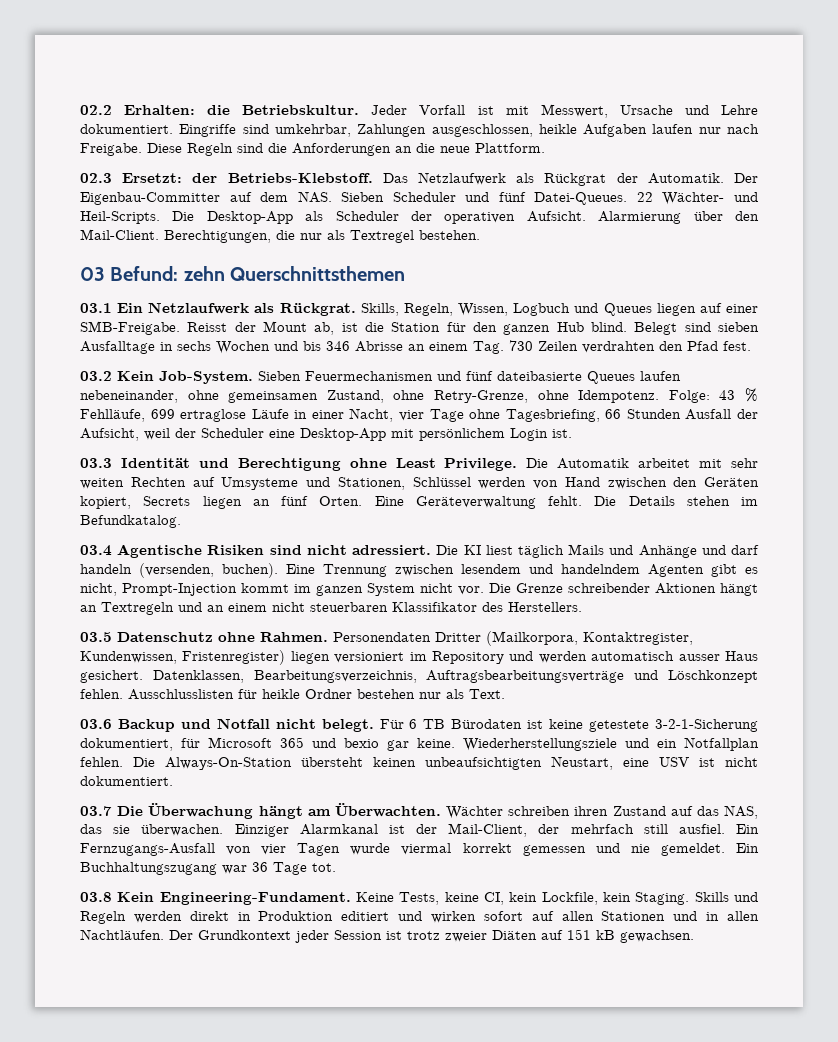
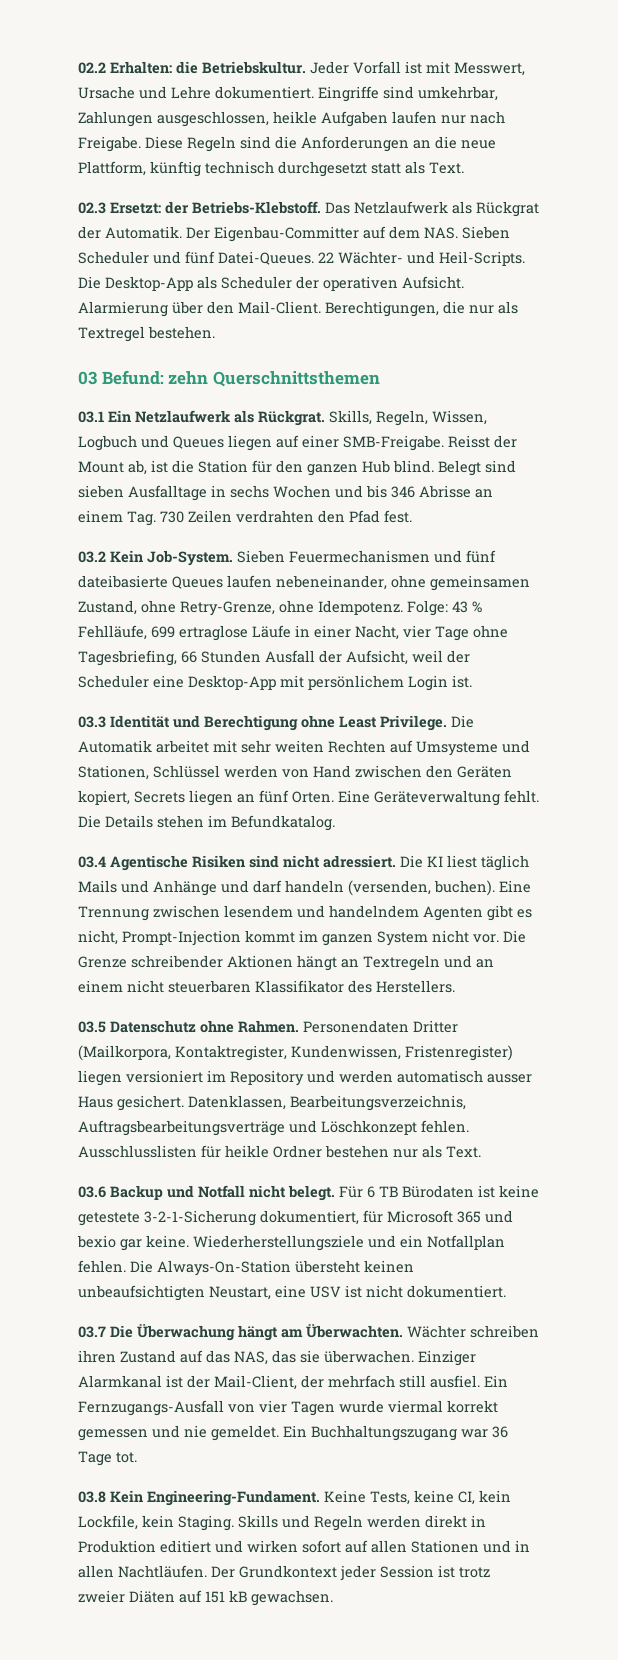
[475,143,545,153] Plattform. -> [78,161,464,177] Plattform, künftig technisch durchgesetzt statt als Text.

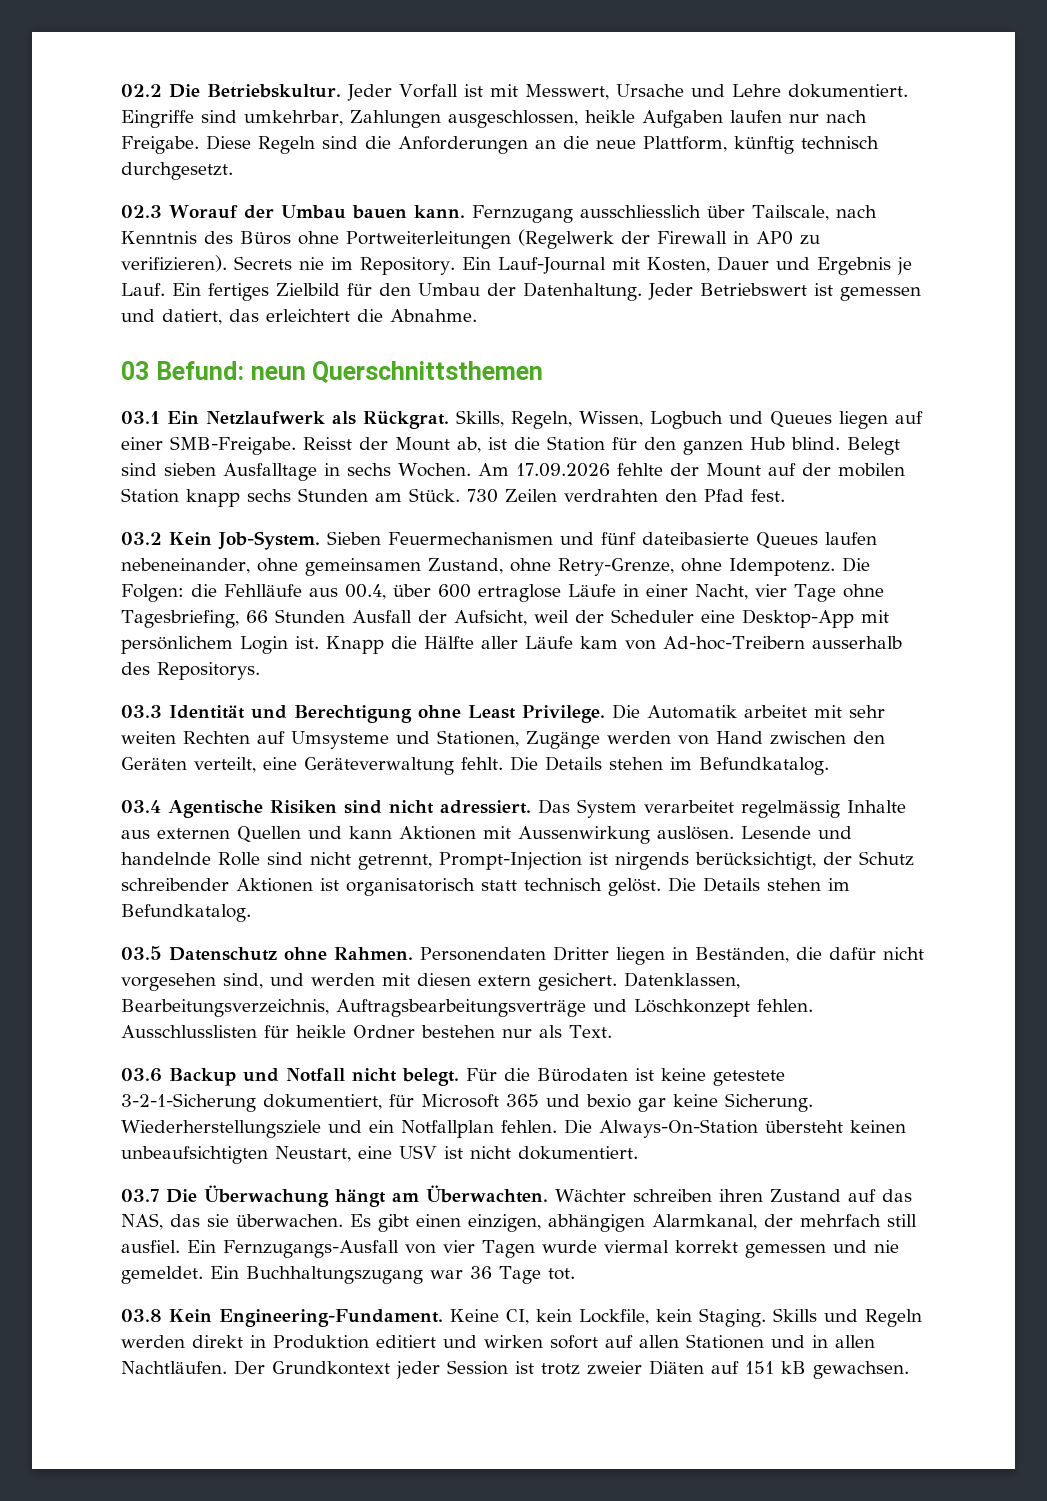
[110,61,198,74] Erhalten: die -> [169,84,200,98] Die
[278,161,464,177] [78,201,539,217] [78,226,510,242] [78,251,525,266] [78,276,464,291] [78,301,518,317] [78,326,215,342] durchgesetzt statt als Text. // 02.3 Ersetzt: der Betriebs-Klebstoff. Das Netzlaufwerk als Rückgrat der Automatik. Der Eigenbau-Committer auf dem NAS. Sieben Scheduler und fünf Datei-Queues. 22 Wächter- und Heil-Scripts. Die Desktop-App als Scheduler der operativen Aufsicht. Alarmierung über den Mail-Client. Berechtigungen, die nur als Textregel bestehen. -> [121,162,233,180] [121,205,877,223] [121,229,820,249] [121,255,912,275] [121,282,921,301] [121,309,477,325] durchgesetzt. // 02.3 Worauf der Umbau bauen kann. Fernzugang ausschliesslich über Tailscale, nach Kenntnis des Büros ohne Portweiterleitungen (Regelwerk der Firewall in AP0 zu verifizieren). Secrets nie im Repository. Ein Lauf-Journal mit Kosten, Dauer und Ergebnis je Lauf. Ein fertiges Zielbild für den Umbau der Datenhaltung. Jeder Betriebswert ist gemessen und datiert, das erleichtert die Abnahme.
[168,371,209,385] zehn -> [250,366,306,380] neun
[273,485,493,498] [78,510,156,526] Wochen und bis 346 Abrisse an einem Tag. -> [398,463,905,477] [121,488,460,507] Wochen. Am 17.09.2026 fehlte der Mount auf der mobilen Station knapp sechs Stunden am Stück.
[407,600,482,616] [78,625,175,640] Folge: 43 % Fehlläufe, 699 -> [841,557,870,572] [121,584,471,602] Die Folgen: die Fehlläufe aus 00.4, über 600
(472, 681) none -> [326,636,902,654] [121,662,260,680] Knapp die Hälfte aller Läufe kam von Ad-hoc-Treibern ausserhalb des Repositorys.
[153,765,220,778] Schlüssel -> [526,731,600,749] Zugänge
[78,790,370,806] kopiert, Secrets liegen an fünf Orten. Eine -> [194,757,297,773] verteilt, eine
[400,855,529,871] [78,880,531,896] [78,905,532,921] [78,930,526,946] [78,955,494,971] [78,980,455,993] Die KI liest täglich Mails und Anhänge und darf handeln (versenden, buchen). Eine Trennung zwischen lesendem und handelndem Agenten gibt es nicht, Prompt-Injection kommt im ganzen System nicht vor. Die Grenze schreibender Aktionen hängt an Textregeln und an einem nicht steuerbaren Klassifikator des Herstellers. -> [538,799,906,818] [121,826,852,844] [121,851,914,870] [121,877,850,896] [121,904,251,922] Das System verarbeitet regelmässig Inhalte aus externen Quellen und kann Aktionen mit Aussenwirkung auslösen. Lesende und handelnde Rolle sind nicht getrennt, Prompt-Injection ist nirgends berücksichtigt, der Schutz schreibender Aktionen ist organisatorisch statt technisch gelöst. Die Details stehen im Befundkatalog.
[78,1045,513,1061] [78,1070,532,1086] [78,1096,113,1108] (Mailkorpora, Kontaktregister, Kundenwissen, Fristenregister) liegen versioniert im Repository und werden automatisch ausser Haus -> [616,947,924,965] [121,973,531,991] liegen in Beständen, die dafür nicht vorgesehen sind, und werden mit diesen extern
[367,1186,398,1198] 6 TB -> [504,1068,530,1081] die
[146,1235,189,1248] keine. -> [673,1093,813,1112] keine Sicherung.
[418,1350,476,1366] [78,1375,297,1390] Einziger Alarmkanal ist der Mail-Client, -> [350,1214,757,1232] Es gibt einen einzigen, abhängigen Alarmkanal,
[370,1490,454,1505] Tests, keine -> (499, 1315) none

